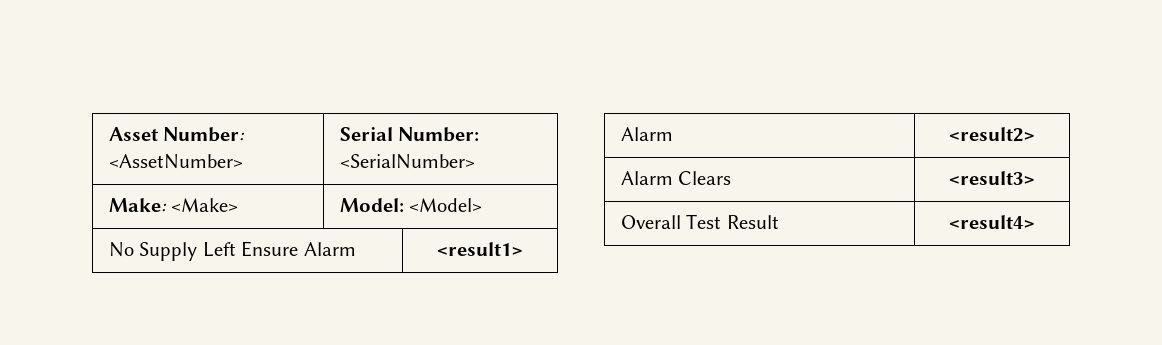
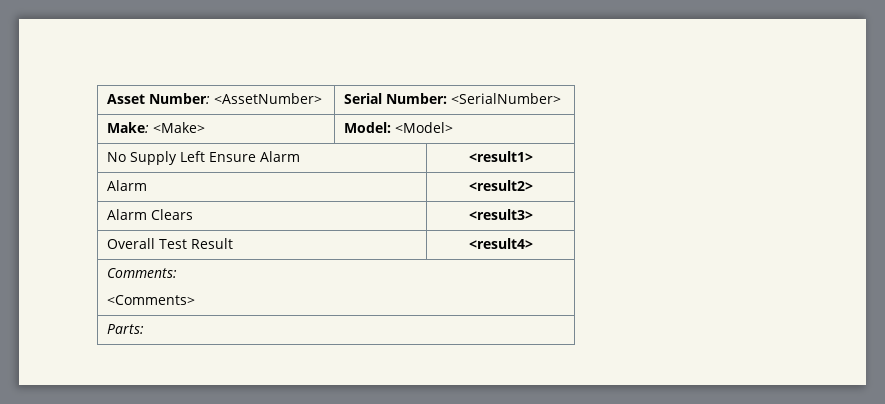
(1035, 222) none -> [106,268,177,278] [106,295,195,305] [106,324,144,334] // Comments: // <Comments> // Parts:

